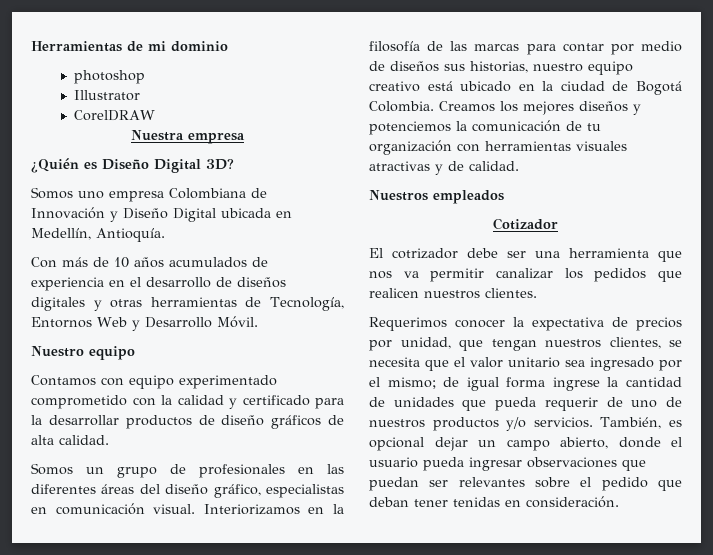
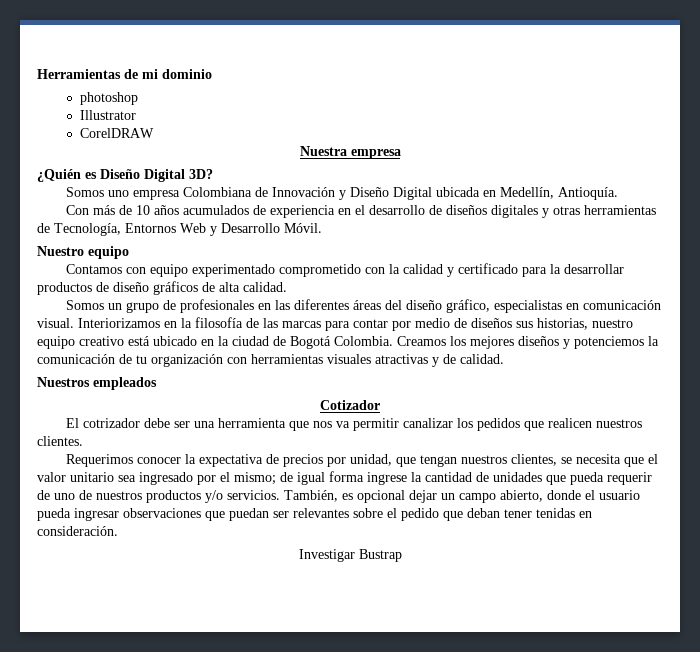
(619, 502) none -> [298,549,402,562] // Investigar Bustrap

